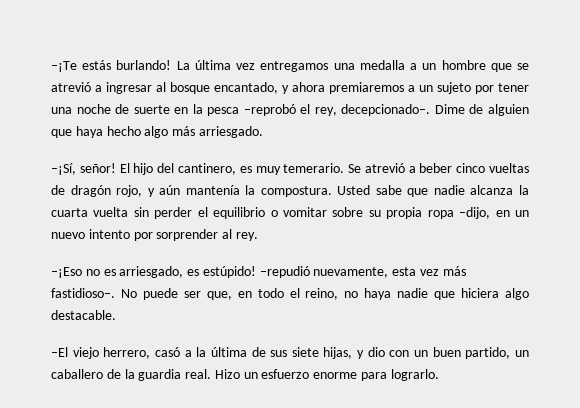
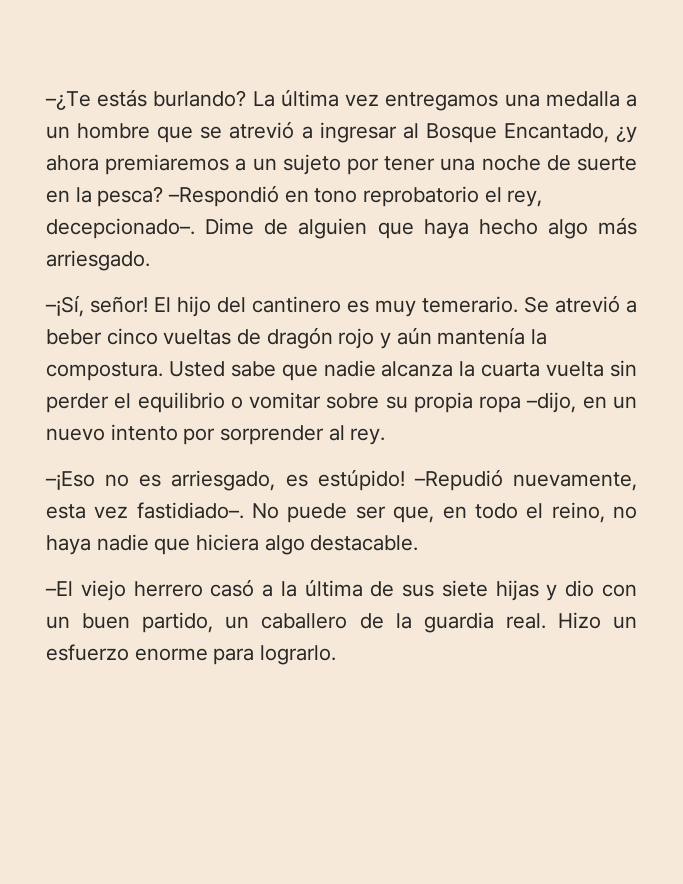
[51,60,172,72] –¡Te estás burlando! -> [45,89,247,110] –¿Te estás burlando?
[170,82,289,94] bosque encantado, y -> [425,123,638,143] Bosque Encantado, ¿y
[207,104,296,116] pesca –reprobó -> [97,185,480,207] pesca? –Respondió en tono reprobatorio
[177,163,236,175] cantinero, -> [252,296,341,313] cantinero
[116,185,143,197] rojo, -> [338,328,375,349] rojo
[259,266,310,278] –repudió -> [413,469,503,491] –Repudió
[442,266,466,276] [51,288,115,298] más fastidioso–. -> [136,502,244,519] fastidiado–.
[103,347,151,359] herrero, -> [133,581,203,597] herrero
[323,347,353,359] hijas, -> [495,580,539,601] hijas

